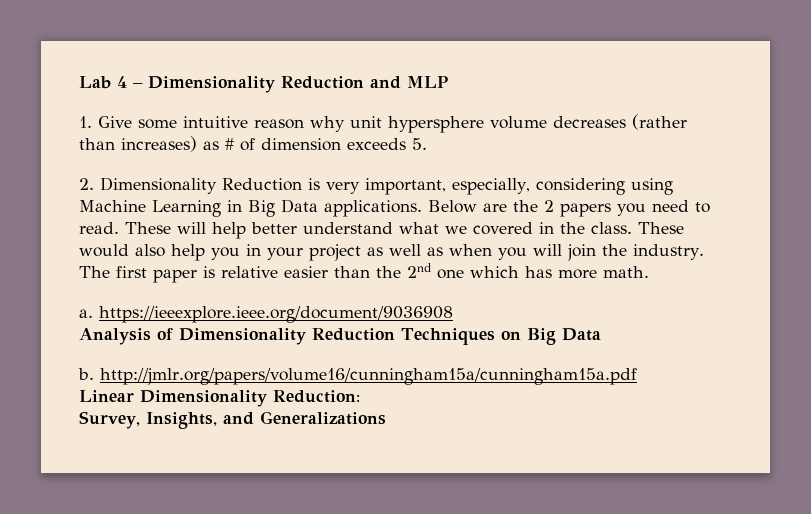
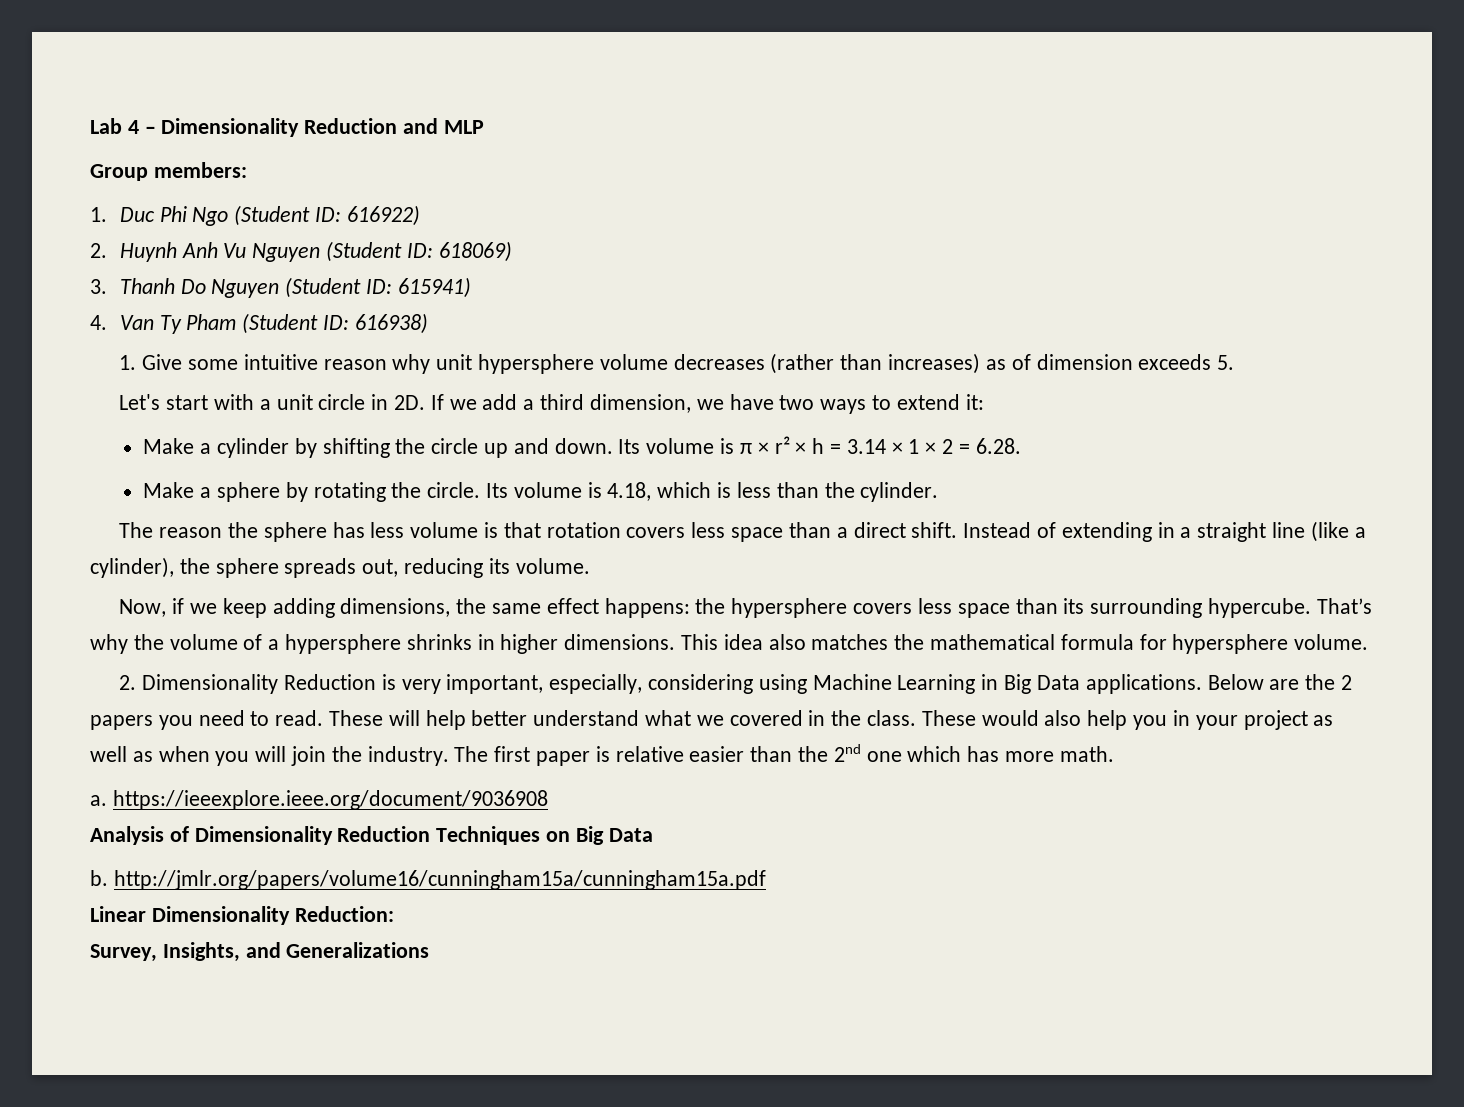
(448, 82) none -> [90,162,247,181] [90,205,420,226] [90,241,512,262] [90,277,471,298] [90,313,428,334] // Group members: // 1. Duc Phi Ngo (Student ID: 616922) // 2. Huynh Anh Vu Nguyen (Student ID: 618069) // 3. Thanh Do Nguyen (Student ID: 615941) // 4. Van Ty Pham (Student ID: 616938)
[225,138,234,150] # -> (1006, 364) none
(427, 144) none -> [119,394,984,414] [143,436,1021,458] [143,482,939,502] [119,521,1366,542] [90,557,590,578] [119,598,1372,618] [90,634,1369,654] // Let's start with a unit circle in 2D. If we add a third dimension, we have two ways to extend it: // Make a cylinder by shifting the circle up and down. Its volume is π × r² × h = 3.14 × 1 × 2 = 6.28. // Make a sphere by rotating the circle. Its volume is 4.18, which is less than the cylinder. // The reason the sphere has less volume is that rotation covers less space than a direct shift. Instead of extending in a straight line (like a cylinder), the sphere spreads out, reducing its volume. // Now, if we keep adding dimensions, the same effect happens: the hypersphere covers less space than its surrounding hypercube. That’s why the volume of a hypersphere shrinks in higher dimensions. This idea also matches the mathematical formula for hypersphere volume.

